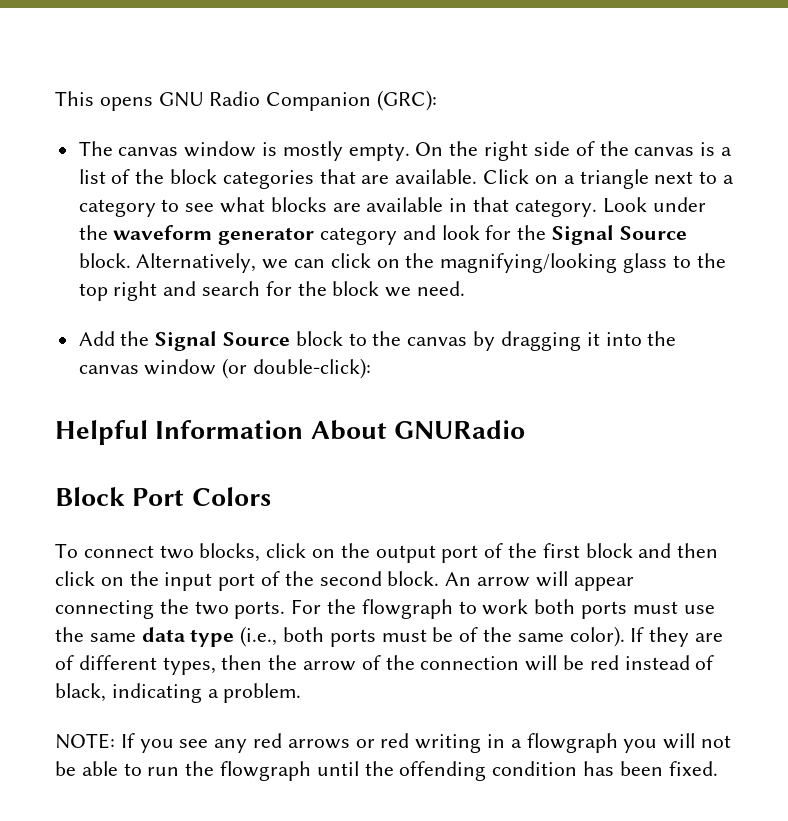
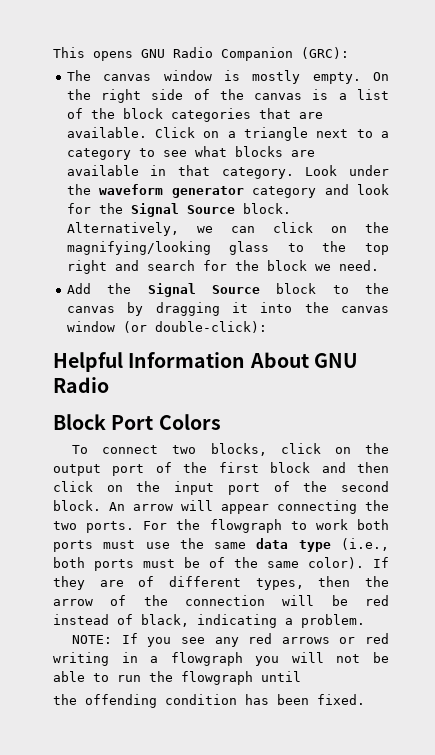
[393,420,525,439] GNURadio -> [313,353,358,368] [53,377,109,393] GNU Radio
(359, 768) none -> (301, 676) //

